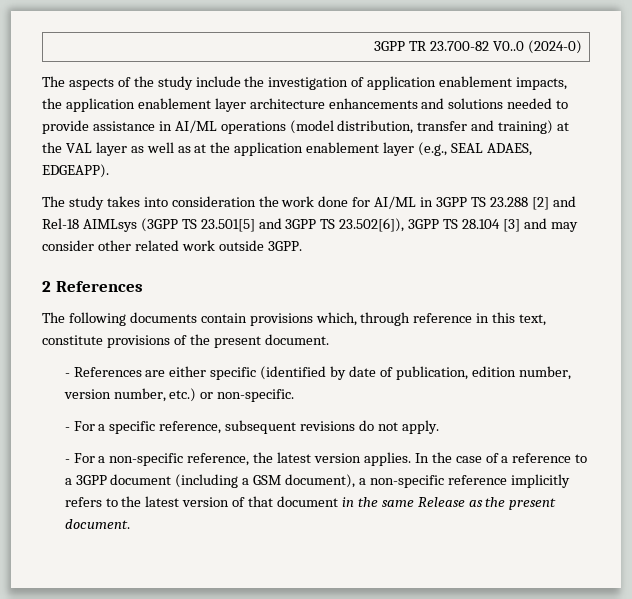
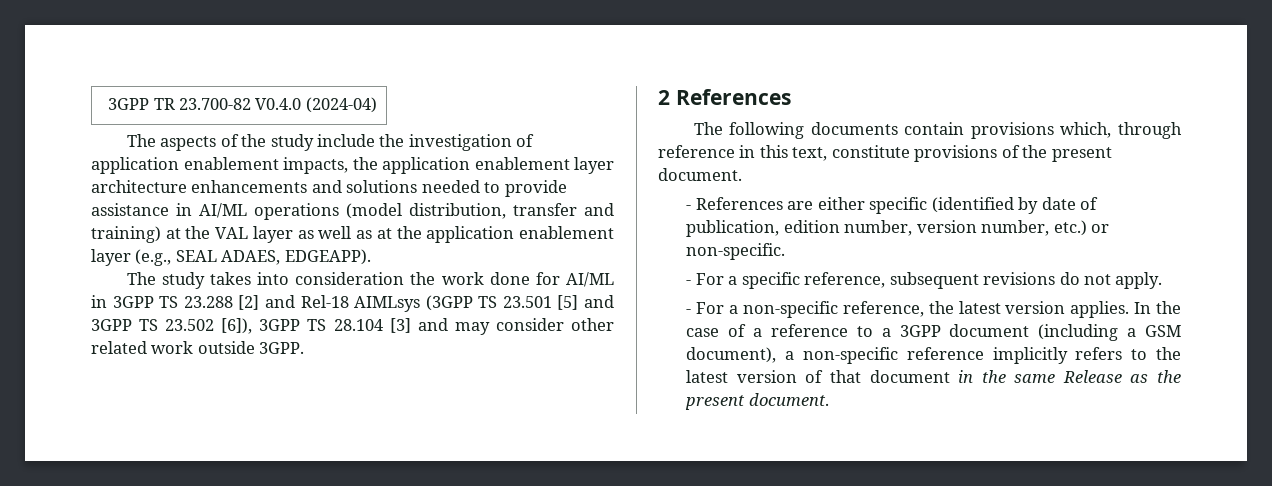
[493,40,582,54] V0..0 (2024-0) -> [255,97,377,113] V0.4.0 (2024-04)
[200,219,255,232] 23.501[5] -> [502,295,579,310] 23.501 [5]
[339,218,405,232] 23.502[6]), -> [165,318,253,334] 23.502 [6]),

